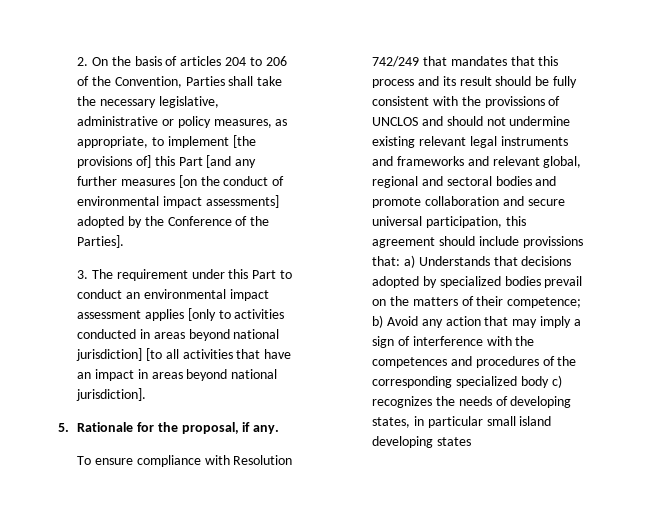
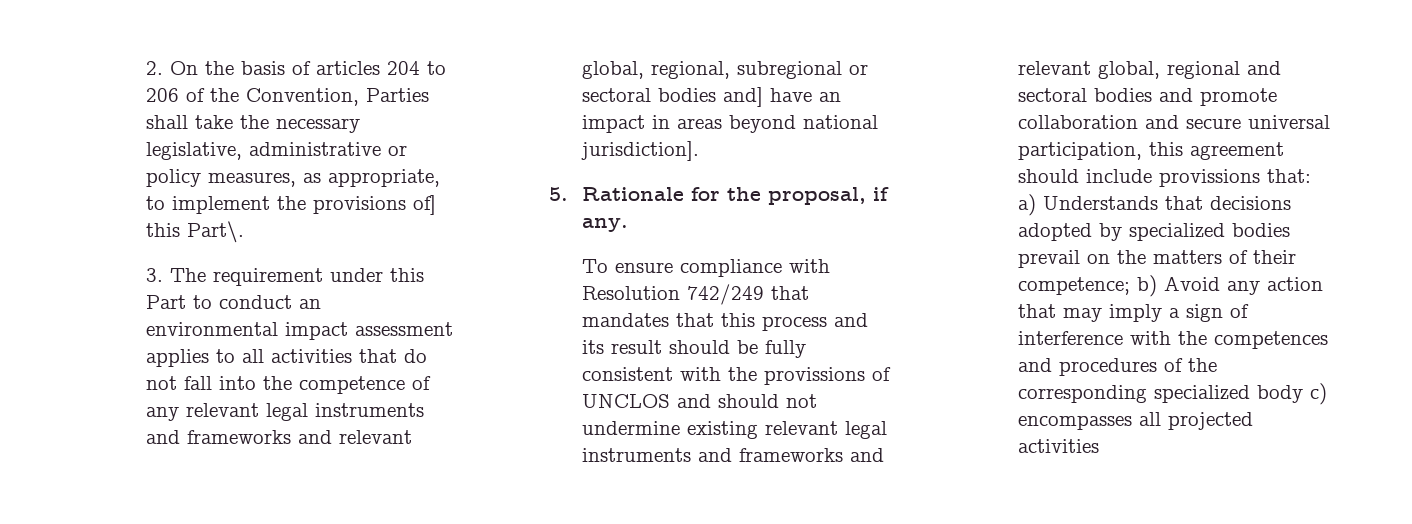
[232,135,256,148] [the -> [277,196,307,210] the
[178,155,257,168] [77,175,285,188] [77,195,279,208] [77,216,270,228] [77,235,125,248] Part [and any further measures [on the conduct of environmental impact assessments] adopted by the Conference of the Parties]. -> [187,221,245,243] Part\.
[187,308,285,321] [77,329,280,341] [76,348,261,361] [only to activities conducted in areas beyond national jurisdiction] [to all activities that -> [216,349,428,363] [146,376,432,394] [146,403,425,421] [146,430,413,444] [582,61,869,79] [582,87,764,107] to all activities that do not fall into the competence of any relevant legal instruments and frameworks and relevant global, regional, subregional or sectoral bodies and]
[372,396,572,408] [372,416,552,428] [372,436,472,448] recognizes the needs of developing states, in particular small island developing states -> [1018,412,1254,430] [1018,439,1100,453] encompasses all projected activities

